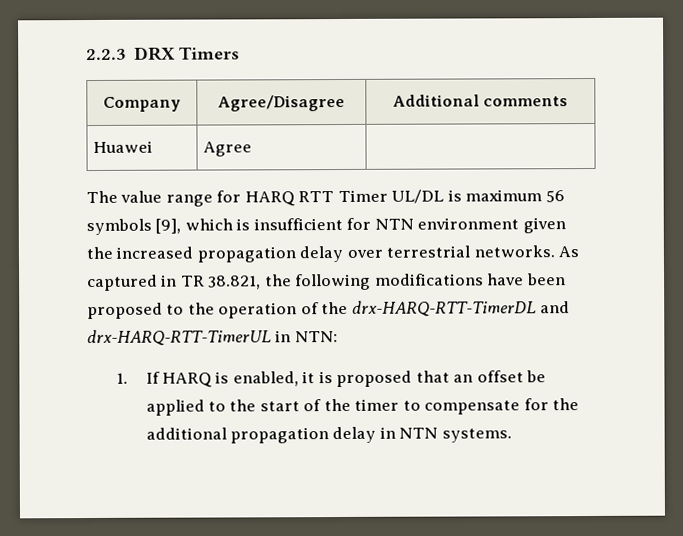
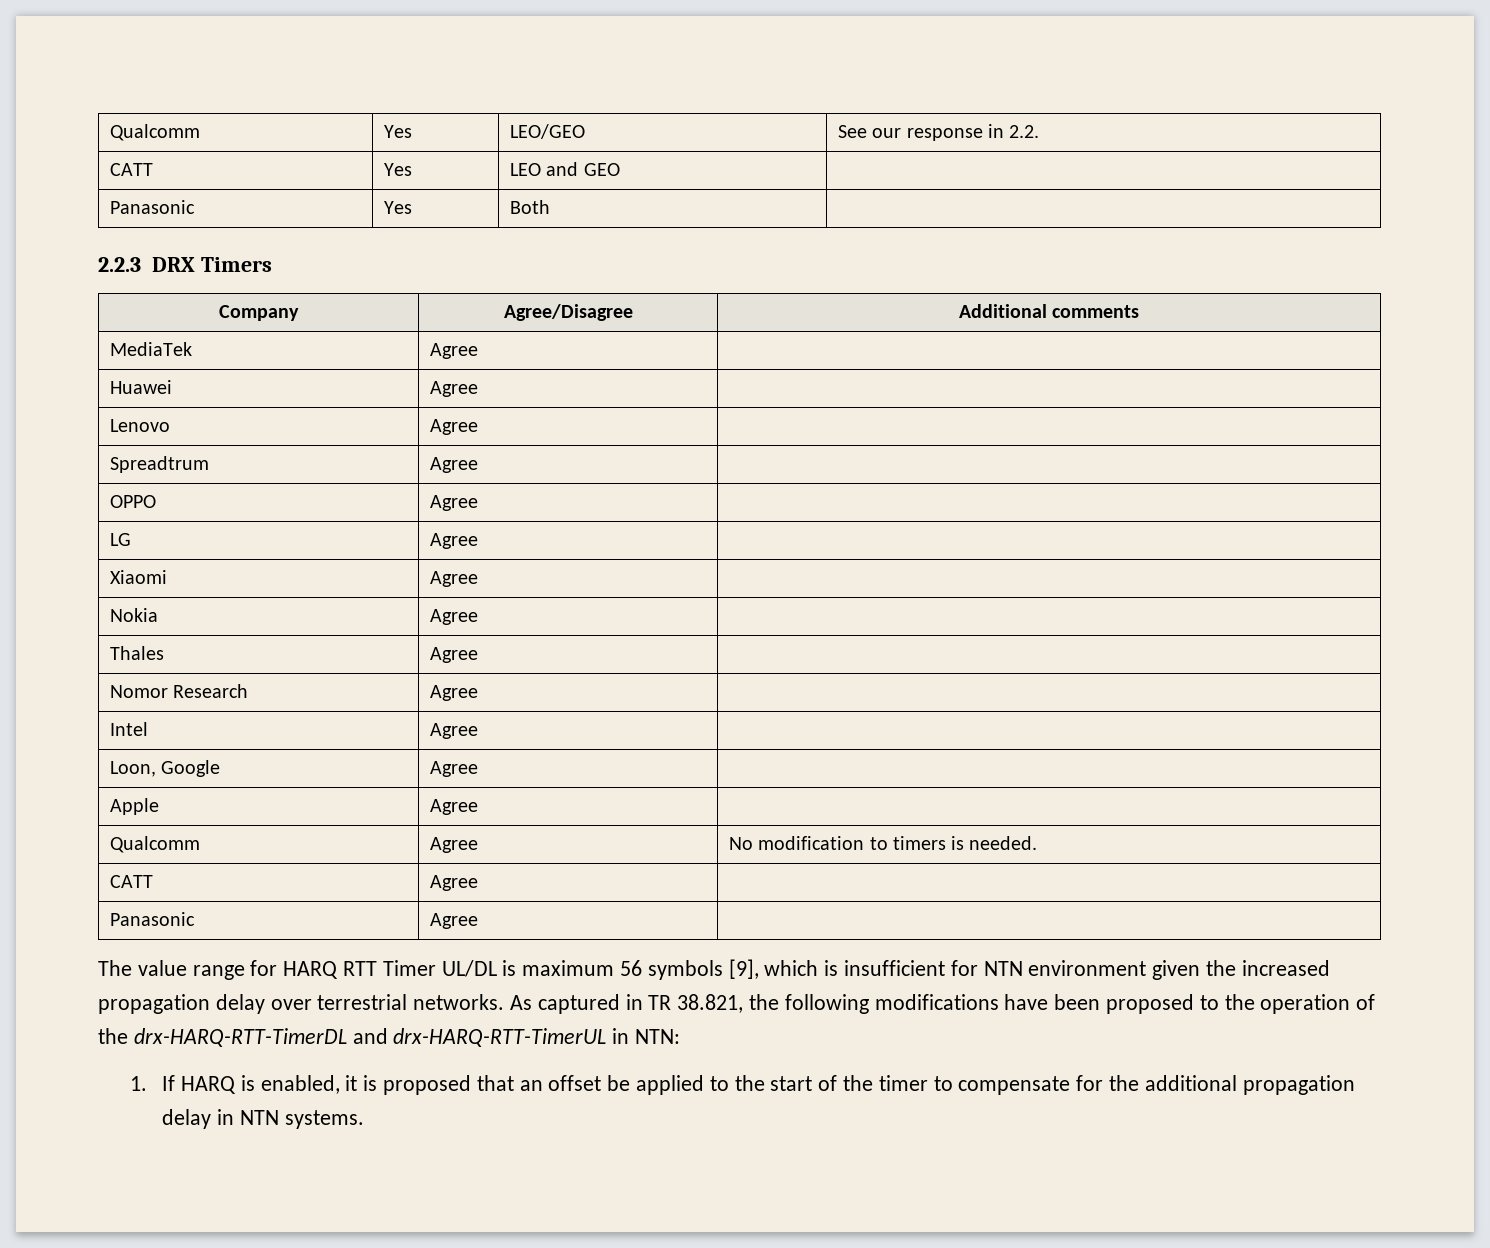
(86, 54) none -> [110,124,201,141] [384,125,413,138] [510,124,586,139] [838,124,1040,141] [110,163,154,176] [384,163,413,176] [510,162,620,176] [110,200,196,214] [384,201,413,214] [510,200,551,214] Qualcomm | Yes | LEO/GEO | See our response in 2.2. // CATT | Yes | LEO and GEO | // Panasonic | Yes | Both | //
(569, 101) none -> [110,342,193,356] [430,343,479,359] // MediaTek | Agree |
(252, 149) none -> [110,419,171,432] [430,419,479,435] [110,456,210,473] [430,457,479,473] [110,495,157,508] [430,495,479,511] [110,533,132,546] [430,533,479,549] [110,570,168,584] [430,571,479,587] [110,608,159,622] [430,609,479,625] [110,646,165,660] [430,647,479,663] [110,684,249,698] [430,685,479,701] [110,722,149,736] [430,723,479,739] [110,760,221,777] [430,761,479,777] [110,798,160,815] [430,799,479,815] [110,836,201,853] [430,837,479,853] [729,836,1038,850] [110,875,154,888] [430,875,479,891] [110,912,196,926] [430,913,479,929] // Lenovo | Agree | // Spreadtrum | Agree | // OPPO | Agree | // LG | Agree | // Xiaomi | Agree | // Nokia | Agree | // Thales | Agree | // Nomor Research | Agree | // Intel | Agree | // Loon, Google | Agree | // Apple | Agree | // Qualcomm | Agree | No modification to timers is needed. // CATT | Agree | // Panasonic | Agree |

